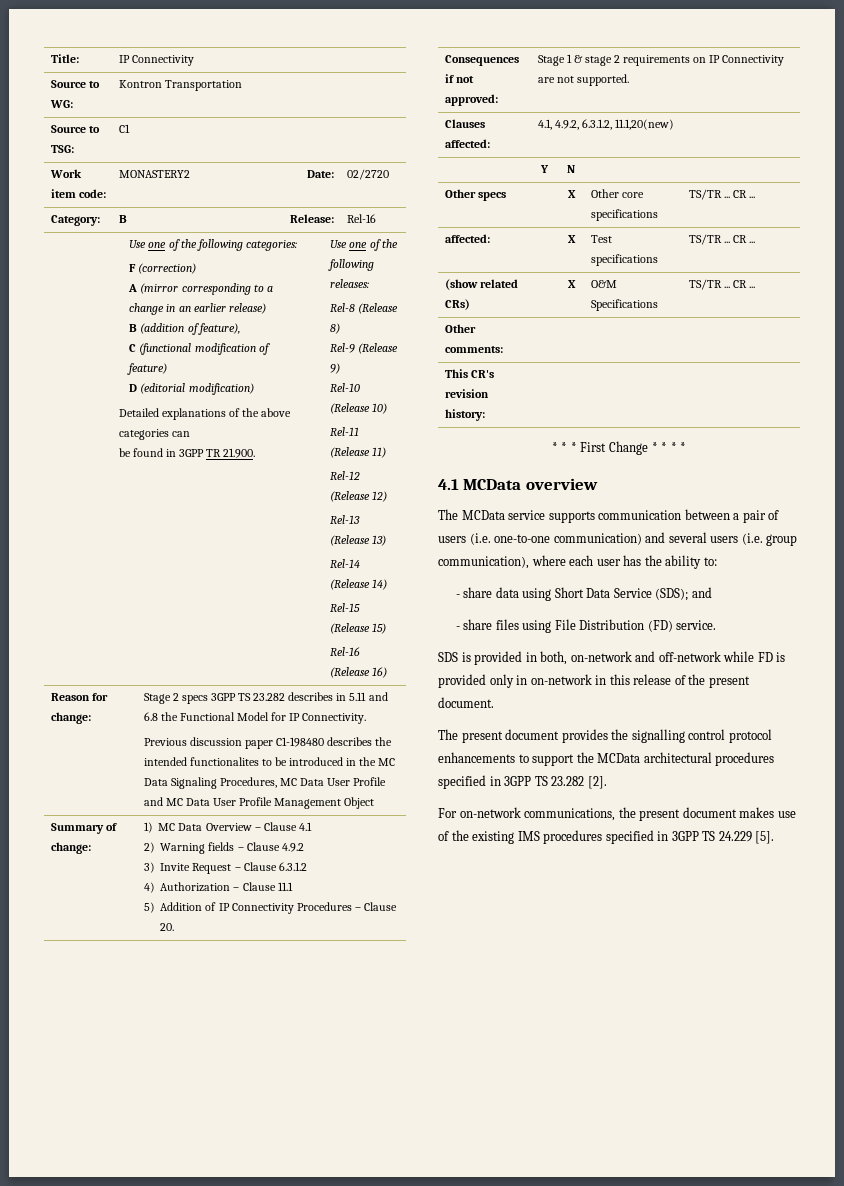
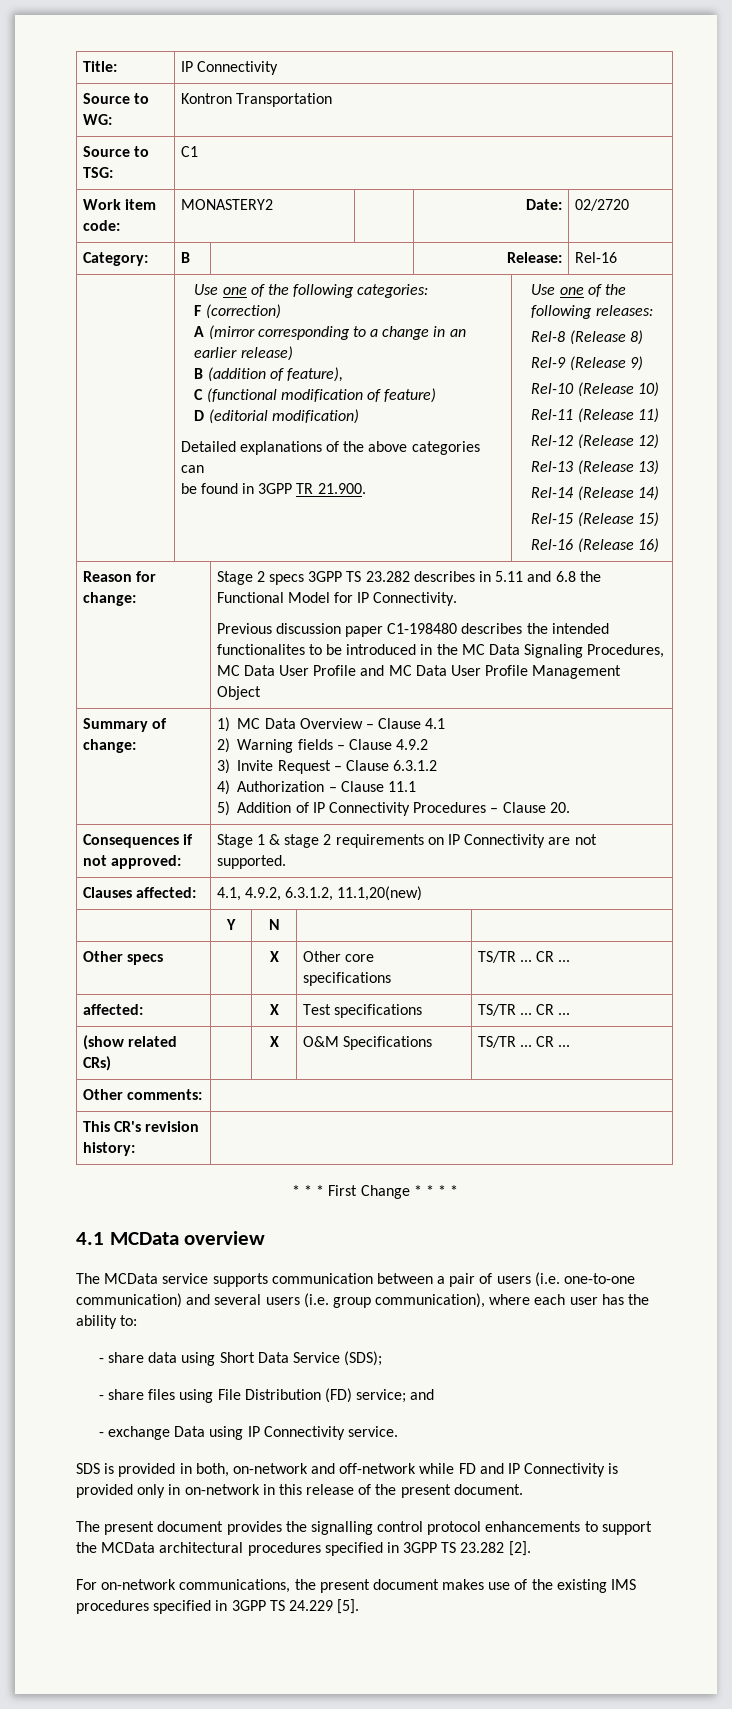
[691,587,712,598] and -> (383, 1358) none
(673, 626) none -> [356,1389,435,1403] [98,1426,345,1440] service; and // - exchange Data using IP Connectivity
(773, 657) none -> [479,1463,606,1477] and IP Connectivity

